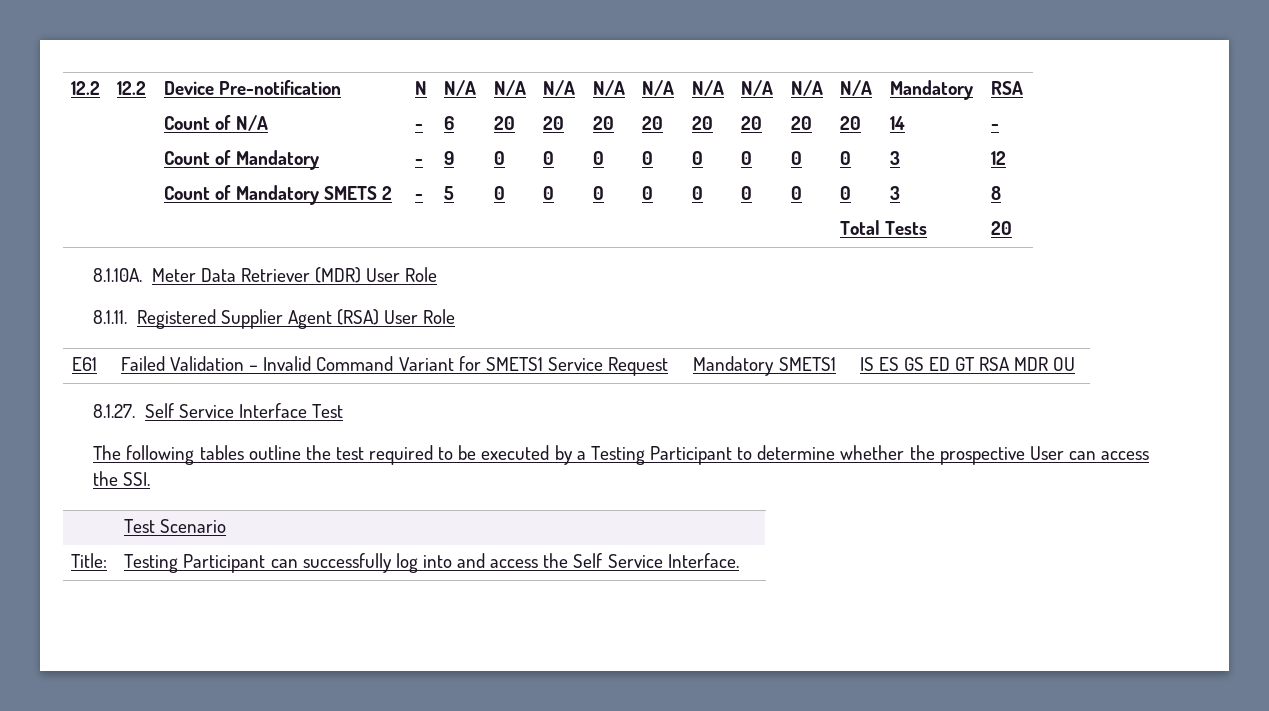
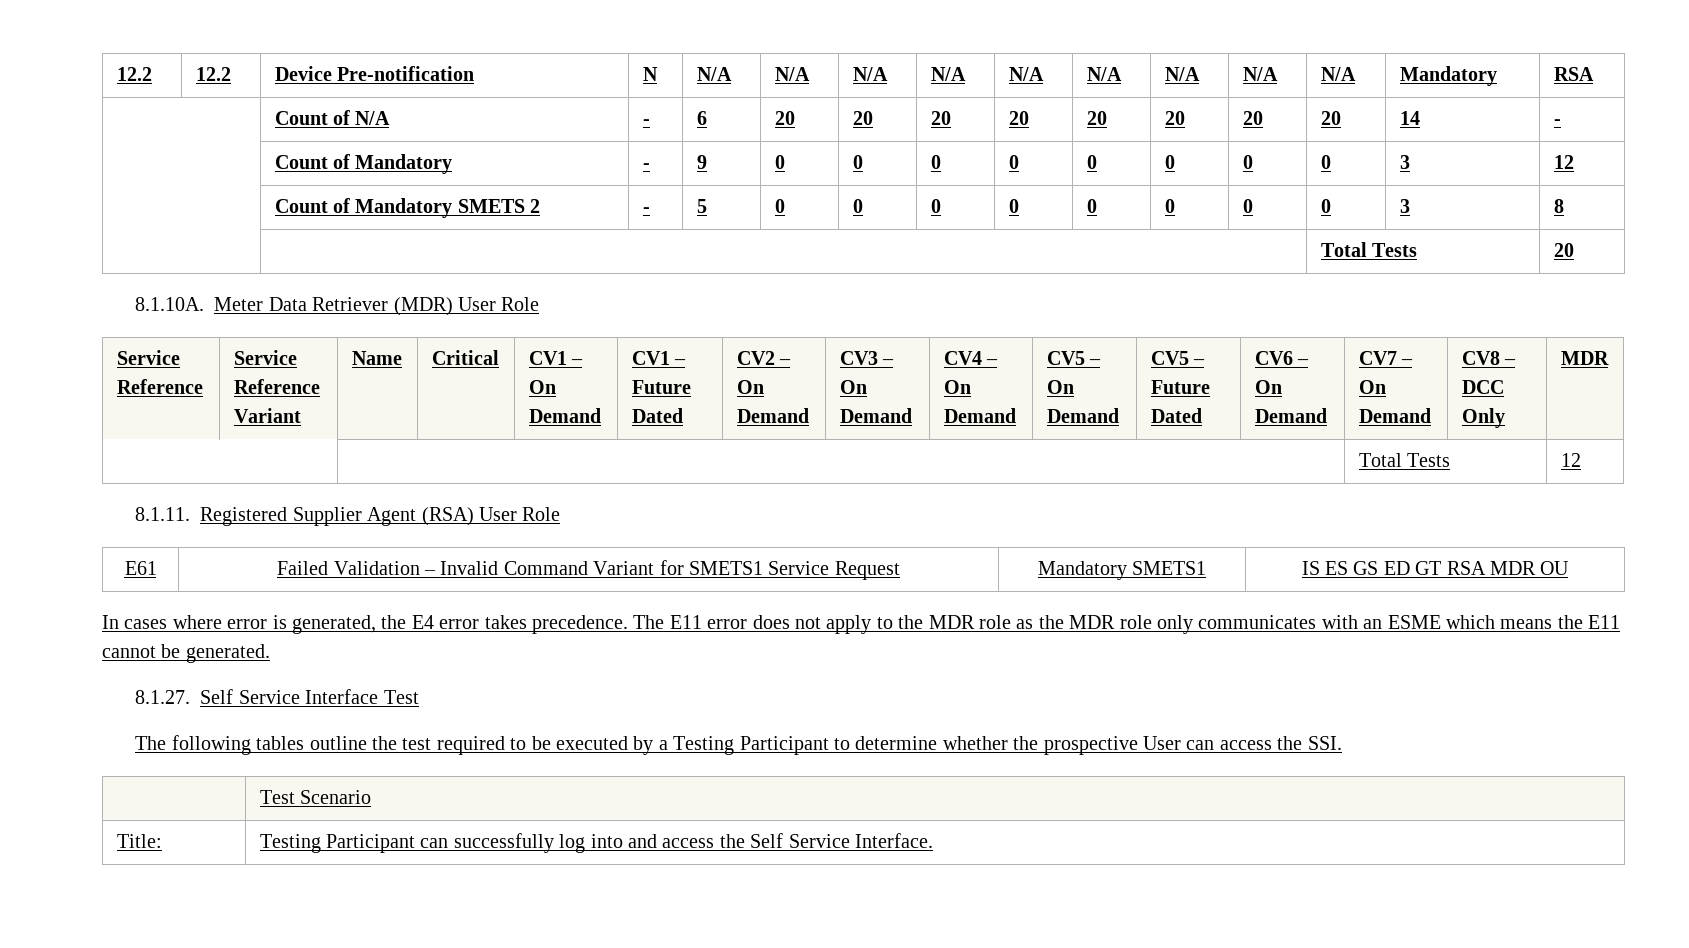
(438, 274) none -> [116,350,180,365] [116,379,203,394] [233,350,297,365] [233,379,320,394] [233,408,301,423] [351,351,402,365] [431,350,499,365] [528,351,583,365] [528,380,556,394] [528,408,601,423] [631,351,686,365] [631,380,691,394] [631,408,683,423] [736,351,791,365] [736,380,764,394] [736,408,809,423] [839,351,894,365] [839,380,867,394] [839,408,912,423] [943,351,998,365] [943,380,971,394] [943,408,1016,423] [1046,351,1101,365] [1046,380,1074,394] [1046,408,1119,423] [1150,351,1205,365] [1150,380,1210,394] [1150,408,1202,423] [1254,351,1309,365] [1254,380,1282,394] [1254,408,1327,423] [1358,351,1413,365] [1358,380,1386,394] [1358,408,1431,423] [1461,351,1516,365] [1461,380,1504,394] [1461,408,1505,428] [1560,351,1609,365] [1358,453,1450,467] [1560,453,1581,467] // Service Reference | Service Reference Variant | Name | Critical | CV1 – On Demand | CV1 – Future Dated | CV2 – On Demand | CV3 – On Demand | CV4 – On Demand | CV5 – On Demand | CV5 – Future Dated | CV6 – On Demand | CV7 – On Demand | CV8 – DCC Only | MDR // | | Total Tests | 12
(1076, 364) none -> [102,615,1621,634] [102,644,270,663] // In cases where error is generated, the E4 error takes precedence. The E11 error does not apply to the MDR role as the MDR role only communicates with an ESME which means the E11 cannot be generated.

